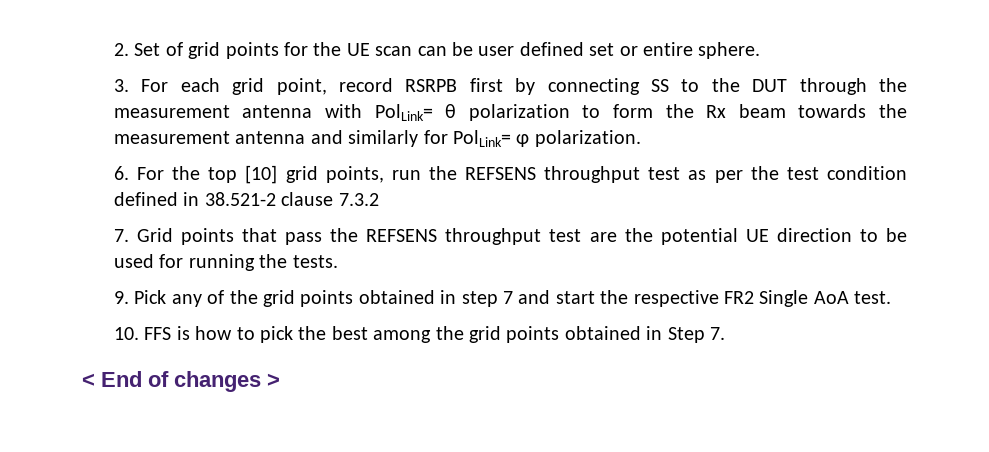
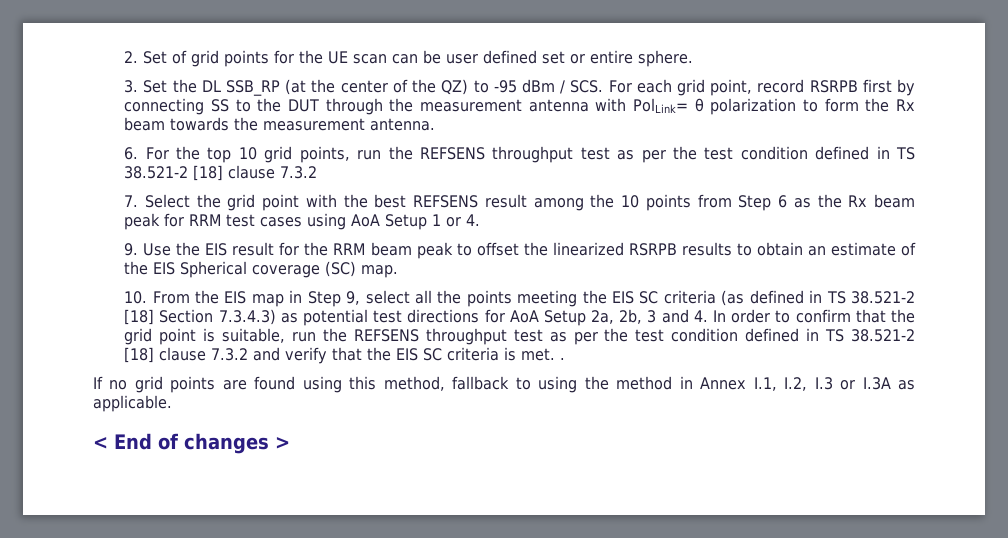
(129, 85) none -> [143,79,604,96] Set the DL SSB_RP (at the center of the QZ) to -95 dBm / SCS.
[235,130,641,147] antenna and similarly for PolLink= φ polarization. -> [370,118,436,131] antenna.
[245,165,278,184] [10] -> [238,147,257,160] 10
[204,192,276,206] 38.521-2 -> [896,147,916,160] [124,165,224,181] TS 38.521-2 [18]
[136,228,908,245] [113,254,338,271] [113,290,892,307] [113,326,725,343] Grid points that pass the REFSENS throughput test are the potential UE direction to be used for running the tests. // 9. Pick any of the grid points obtained in step 7 and start the respective FR2 Single AoA test. // 10. FFS is how to pick the best among the grid points obtained in Step 7. -> [144,194,915,211] [124,213,481,230] [124,242,917,259] [124,261,399,278] [124,290,916,307] [124,309,916,326] [124,328,915,345] [124,347,566,364] [93,376,916,393] [93,395,172,412] Select the grid point with the best REFSENS result among the 10 points from Step 6 as the Rx beam peak for RRM test cases using AoA Setup 1 or 4. // 9. Use the EIS result for the RRM beam peak to offset the linearized RSRPB results to obtain an estimate of the EIS Spherical coverage (SC) map. // 10. From the EIS map in Step 9, select all the points meeting the EIS SC criteria (as defined in TS 38.521-2 [18] Section 7.3.4.3) as potential test directions for AoA Setup 2a, 2b, 3 and 4. In order to confirm that the grid point is suitable, run the REFSENS throughput test as per the test condition defined in TS 38.521-2 [18] clause 7.3.2 and verify that the EIS SC criteria is met. . // If no grid points are found using this method, fallback to using the method in Annex I.1, I.2, I.3 or I.3A as applicable.

